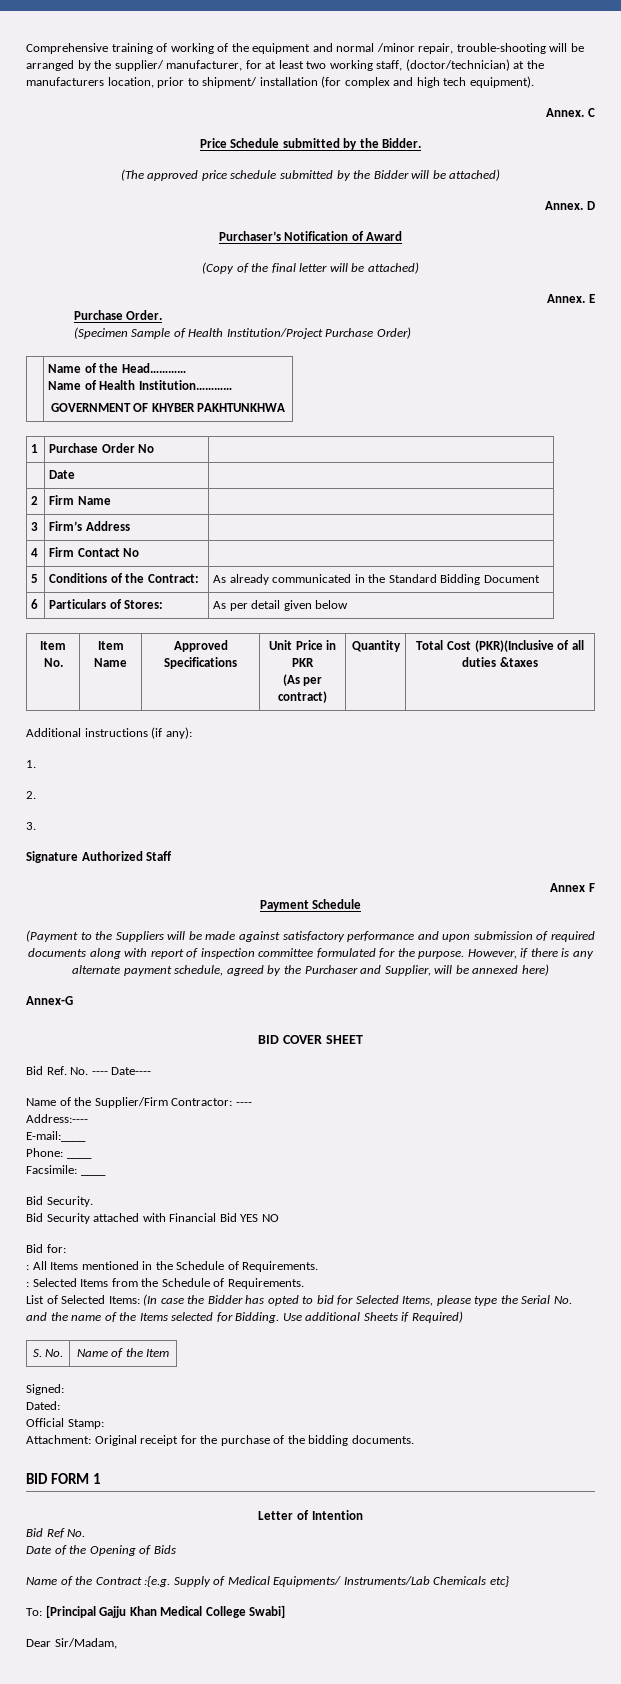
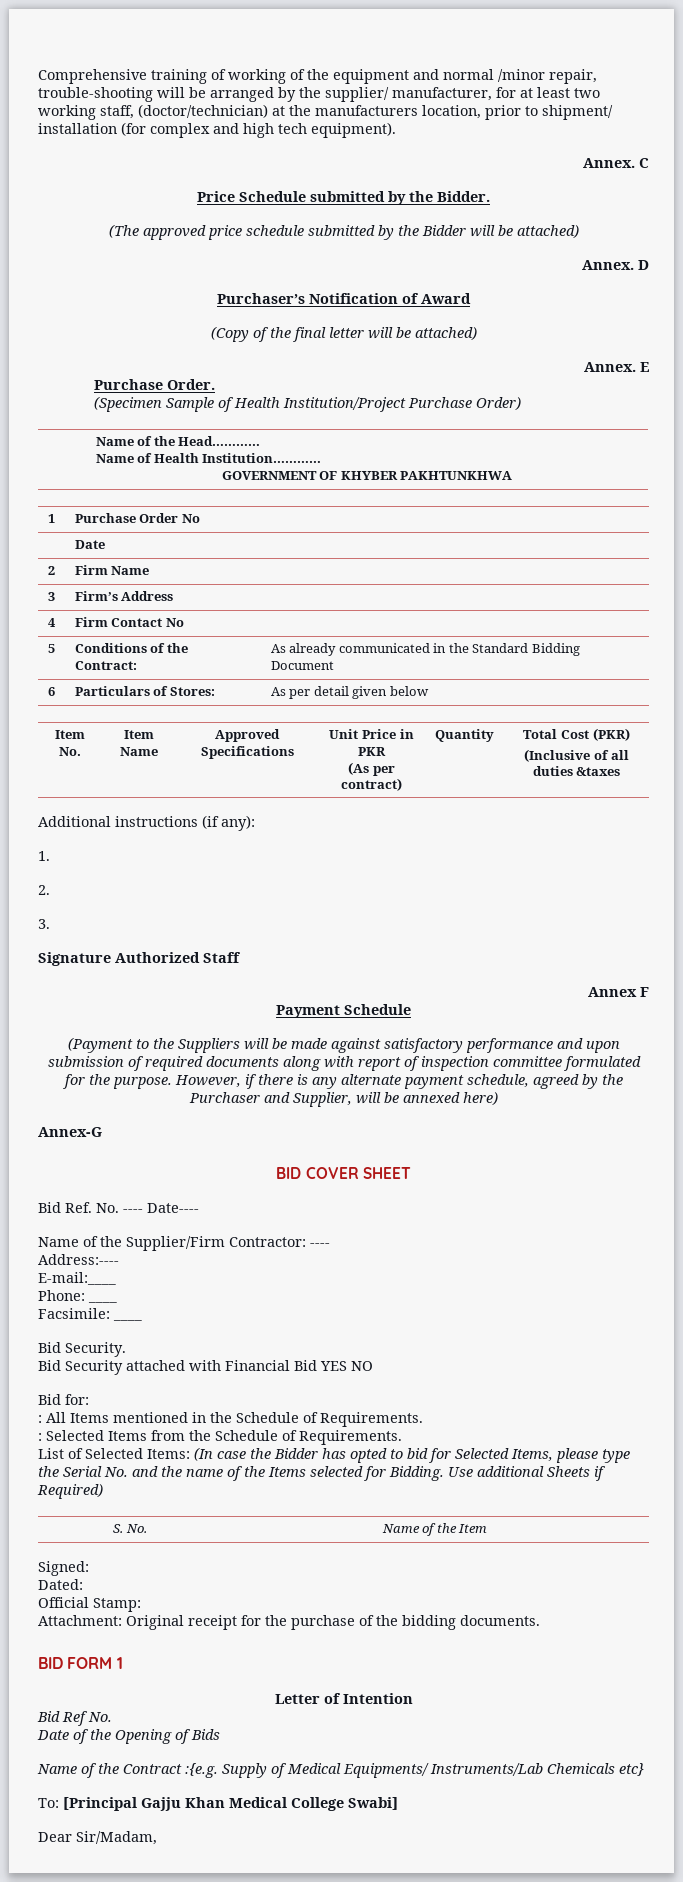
[474,640,554,652] (PKR)(Inclusive -> [592,728,630,741] [524,749,591,762] (PKR) // (Inclusive

